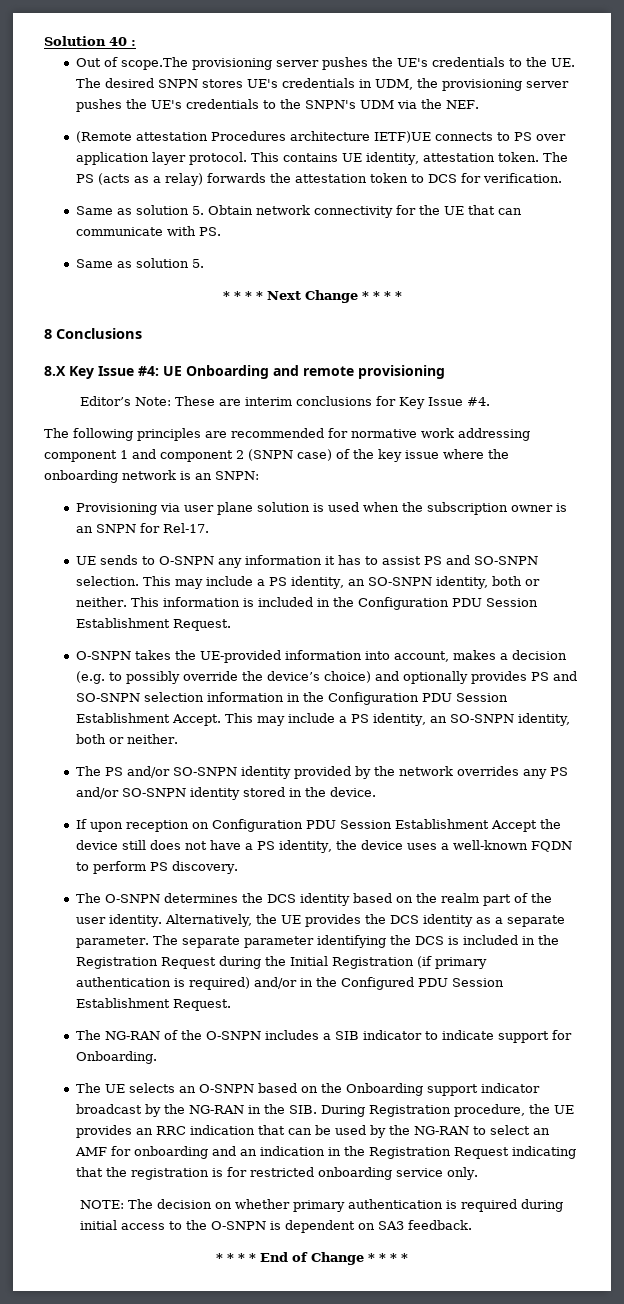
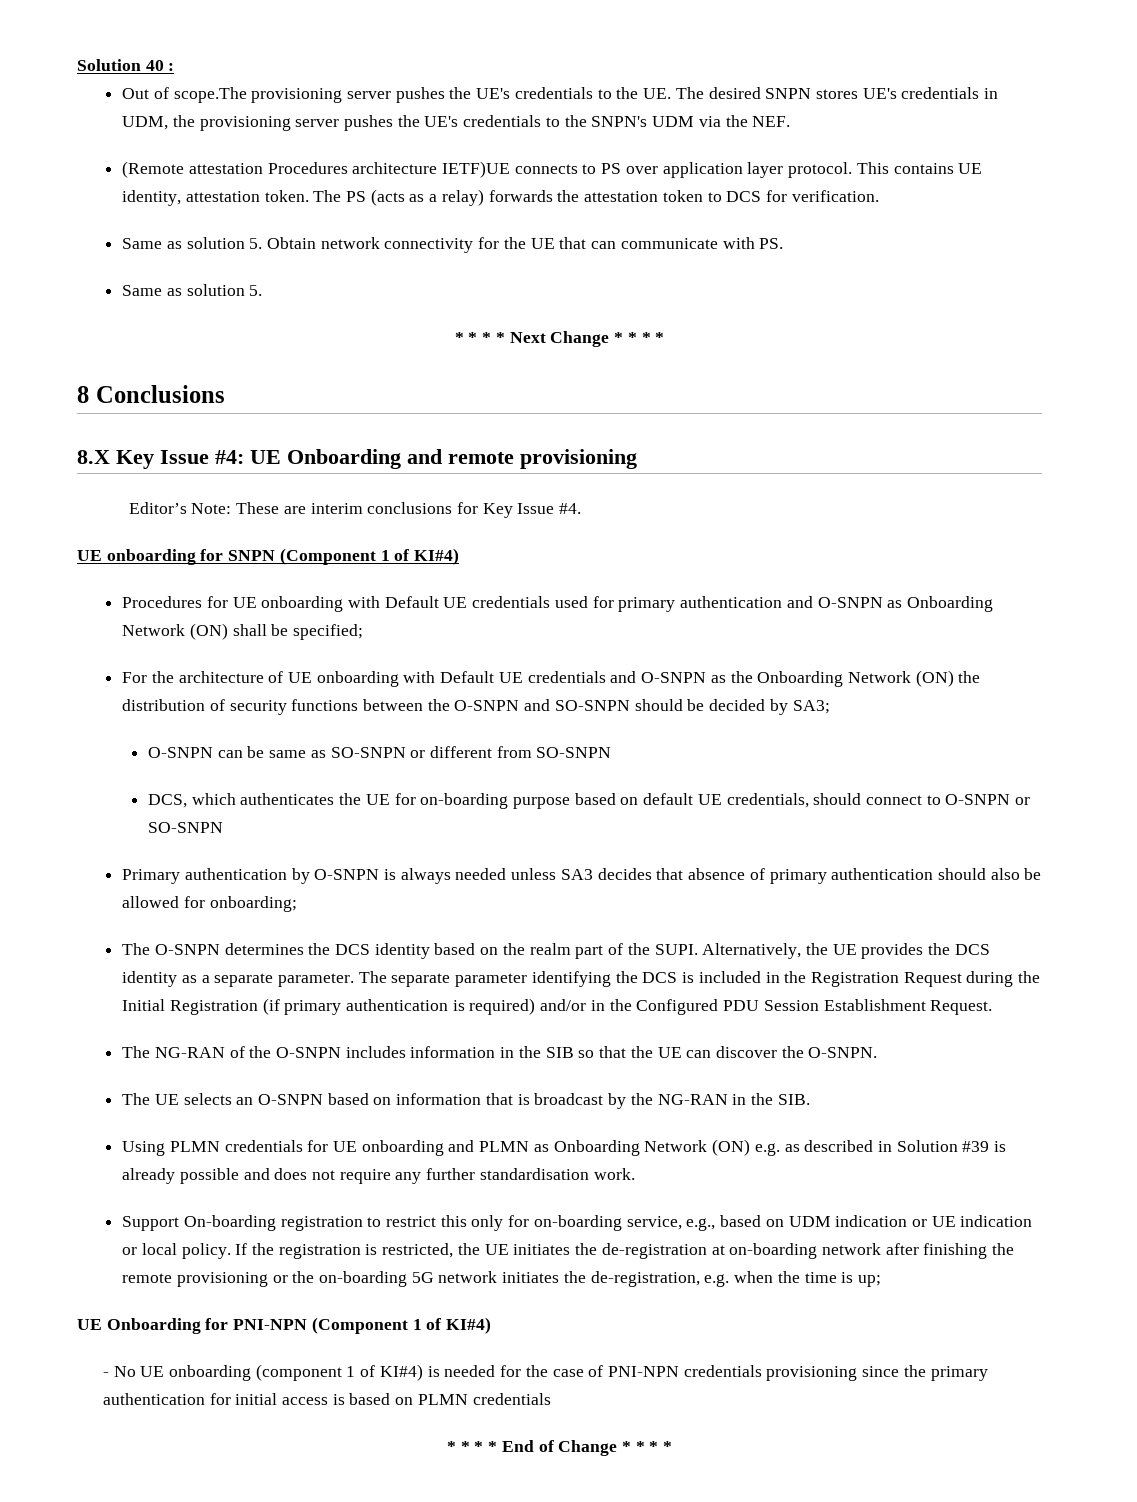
[44,428,530,441] [44,449,509,462] [44,470,259,483] [75,502,567,515] [75,523,209,533] [75,555,538,568] [75,576,541,589] [75,597,538,610] [75,618,231,631] [75,650,567,663] [75,671,577,684] [75,692,508,705] [75,713,571,726] [75,734,178,744] [75,766,568,779] [75,787,376,800] [75,819,561,832] [75,840,572,853] [75,861,238,874] The following principles are recommended for normative work addressing component 1 and component 2 (SNPN case) of the key issue where the onboarding network is an SNPN: // Provisioning via user plane solution is used when the subscription owner is an SNPN for Rel-17. // UE sends to O-SNPN any information it has to assist PS and SO-SNPN selection. This may include a PS identity, an SO-SNPN identity, both or neither. This information is included in the Configuration PDU Session Establishment Request. // O-SNPN takes the UE-provided information into account, makes a decision (e.g. to possibly override the device’s choice) and optionally provides PS and SO-SNPN selection information in the Configuration PDU Session Establishment Accept. This may include a PS identity, an SO-SNPN identity, both or neither. // The PS and/or SO-SNPN identity provided by the network overrides any PS and/or SO-SNPN identity stored in the device. // If upon reception on Configuration PDU Session Establishment Accept the device still does not have a PS identity, the device uses a well-known FQDN to perform PS discovery. -> [77,548,460,565] [122,596,993,612] [122,623,363,640] [122,670,981,687] [122,699,830,715] [147,746,612,758] [147,793,1031,809] [147,822,223,833] [122,868,1042,884] [122,896,297,912] UE onboarding for SNPN (Component 1 of KI#4) // Procedures for UE onboarding with Default UE credentials used for primary authentication and O-SNPN as Onboarding Network (ON) shall be specified; // For the architecture of UE onboarding with Default UE credentials and O-SNPN as the Onboarding Network (ON) the distribution of security functions between the O-SNPN and SO-SNPN should be decided by SA3; // O-SNPN can be same as SO-SNPN or different from SO-SNPN // DCS, which authenticates the UE for on-boarding purpose based on default UE credentials, should connect to O-SNPN or SO-SNPN // Primary authentication by O-SNPN is always needed unless SA3 decides that absence of primary authentication should also be allowed for onboarding;
[75,914,162,927] user identity. -> [654,944,698,955] SUPI.
[322,1030,572,1043] [75,1051,157,1064] a SIB indicator to indicate support for Onboarding. -> [410,1046,878,1058] information in the SIB so that the UE can discover the O-SNPN.
[320,1083,540,1096] the Onboarding support indicator -> [396,1093,530,1105] information that is
[320,1104,574,1117] [75,1125,550,1138] [74,1146,576,1159] [75,1167,478,1180] [79,1199,563,1212] [79,1220,472,1233] During Registration procedure, the UE provides an RRC indication that can be used by the NG-RAN to select an AMF for onboarding and an indication in the Registration Request indicating that the registration is for restricted onboarding service only. // NOTE: The decision on whether primary authentication is required during initial access to the O-SNPN is dependent on SA3 feedback. -> [122,1139,1007,1156] [122,1168,635,1184] [122,1215,1033,1231] [122,1243,1015,1259] [122,1271,881,1287] [77,1317,492,1334] [102,1364,988,1381] [102,1393,551,1405] // Using PLMN credentials for UE onboarding and PLMN as Onboarding Network (ON) e.g. as described in Solution #39 is already possible and does not require any further standardisation work. // Support On-boarding registration to restrict this only for on-boarding service, e.g., based on UDM indication or UE indication or local policy. If the registration is restricted, the UE initiates the de-registration at on-boarding network after finishing the remote provisioning or the on-boarding 5G network initiates the de-registration, e.g. when the time is up; // UE Onboarding for PNI-NPN (Component 1 of KI#4) // - No UE onboarding (component 1 of KI#4) is needed for the case of PNI-NPN credentials provisioning since the primary authentication for initial access is based on PLMN credentials

